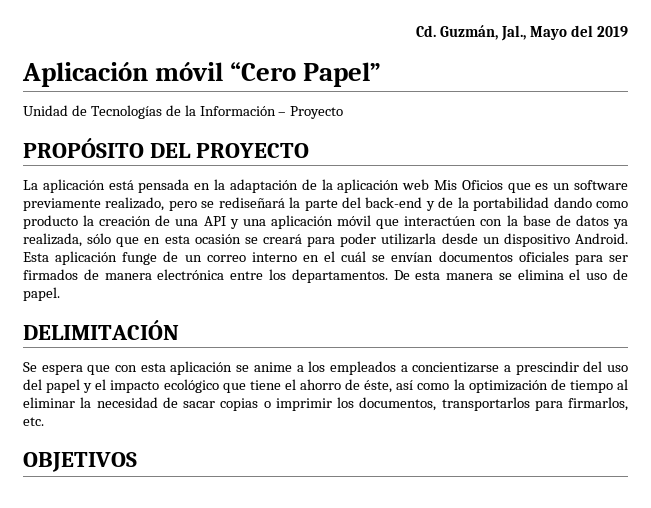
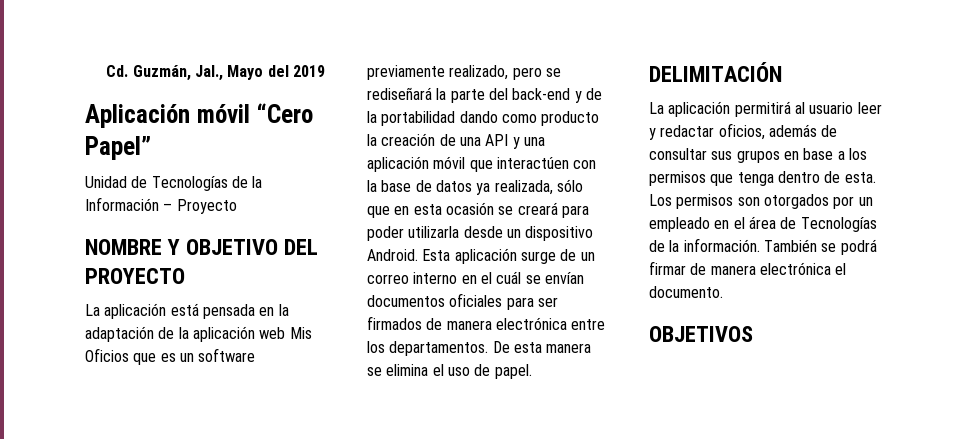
[23,138,144,158] PROPÓSITO -> [85,239,279,255] NOMBRE Y OBJETIVO
[122,252,158,265] funge -> [520,251,556,264] surge
[23,361,628,375] [23,379,628,393] [23,397,628,411] [23,417,44,426] Se espera que con esta aplicación se anime a los empleados a concientizarse a prescindir del uso del papel y el impacto ecológico que tiene el ahorro de éste, así como la optimización de tiempo al eliminar la necesidad de sacar copias o imprimir los documentos, transportarlos para firmarlos, etc. -> [649,101,882,117] [649,123,838,140] [649,148,867,163] [649,171,876,186] [649,194,873,209] [649,216,877,232] [649,238,877,255] [649,261,847,275] [649,286,723,298] La aplicación permitirá al usuario leer y redactar oficios, además de consultar sus grupos en base a los permisos que tenga dentro de esta. Los permisos son otorgados por un empleado en el área de Tecnologías de la información. También se podrá firmar de manera electrónica el documento.

